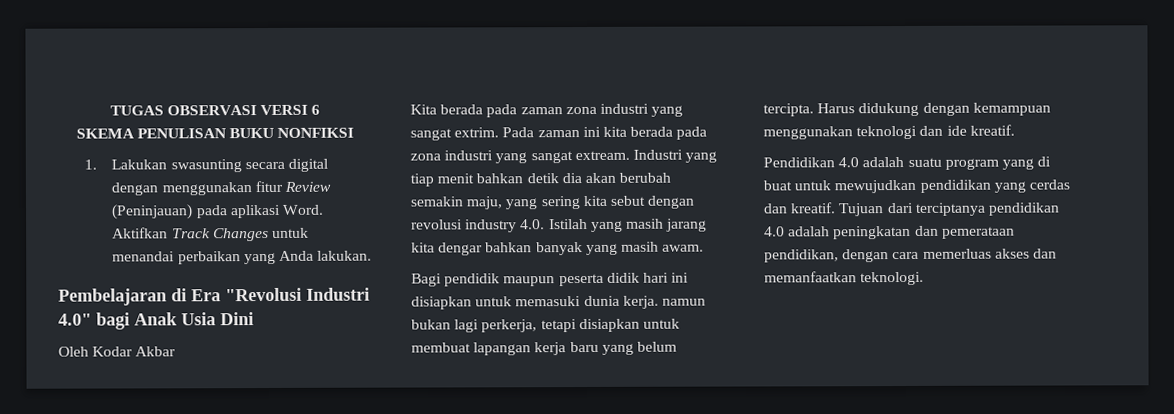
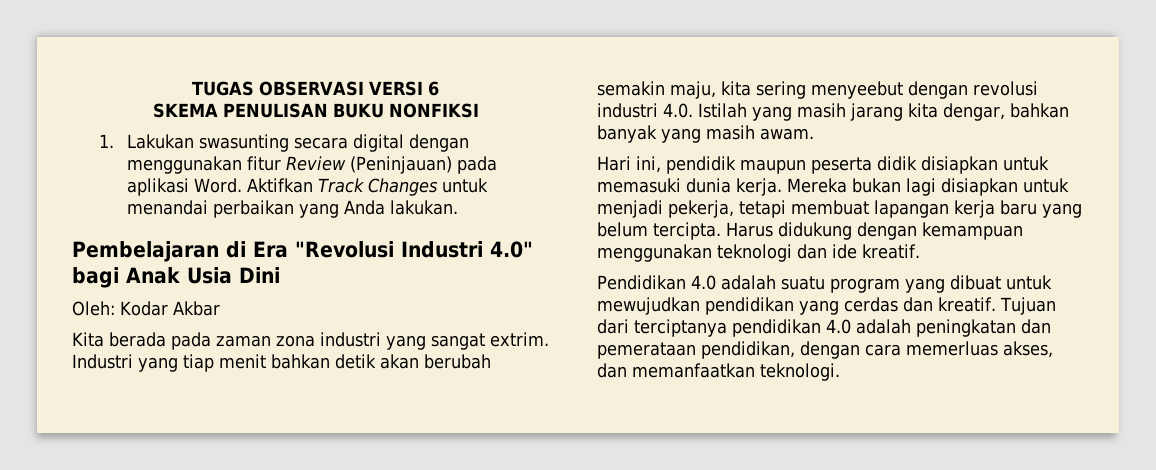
[58,346,89,357] Oleh -> [72,301,115,316] Oleh:
[502,126,708,140] [410,150,630,164] Pada zaman ini kita berada pada zona industri yang sangat extream. -> (549, 339) none
[561,173,582,184] dia -> (376, 361) none
[505,195,645,210] yang sering kita sebut -> [721,81,903,99] kita sering menyeebut
[465,219,518,233] industry -> [597,103,658,118] industri
[438,242,484,256] dengar -> [943,103,1005,121] dengar,
[411,273,442,287] Bagi -> [597,156,661,173] Hari ini,
[642,272,690,283] hari ini -> (917, 163) none
[661,298,706,306] namun -> [787,178,847,193] Mereka
[481,318,680,333] perkerja, tetapi disiapkan untuk -> [941,178,1069,196] [597,200,786,218] disiapkan untuk menjadi pekerja, tetapi
[1037,156,1052,167] [763,180,792,191] di buat -> [950,275,1001,290] dibuat
[994,248,1030,259] akses -> [1003,341,1053,358] akses,

